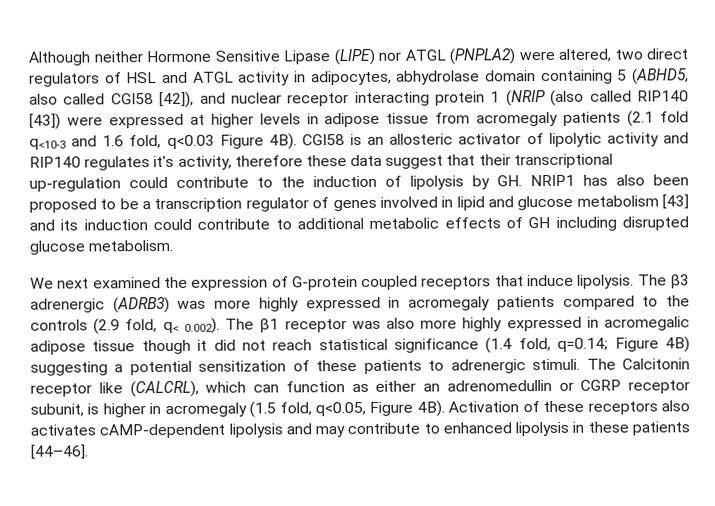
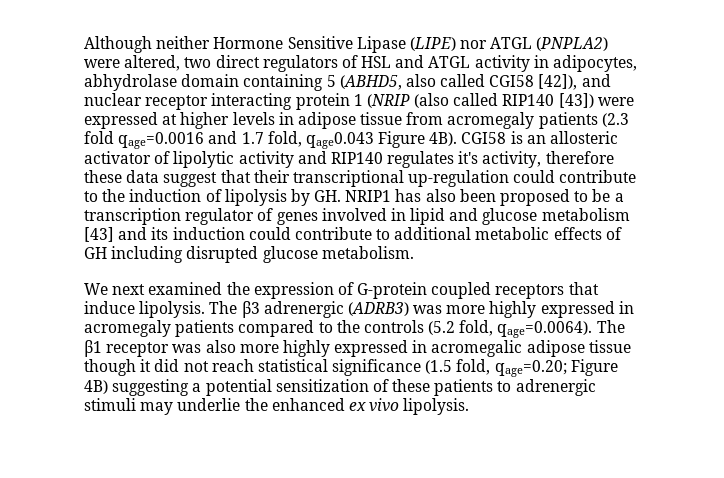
[627,110,689,127] [29,134,215,150] (2.1 fold q<10-3 and 1.6 fold, q<0.03 -> [601,113,629,127] [84,131,374,149] (2.3 fold qage=0.0016 and 1.7 fold, qage0.043
[93,317,220,335] (2.9 fold, q< 0.002). -> [428,320,593,338] (5.2 fold, qage=0.0064).
[485,337,609,354] (1.4 fold, q=0.14; -> [425,359,567,377] (1.5 fold, qage=0.20;
[532,358,690,371] [30,379,690,398] [30,400,691,418] [30,421,690,439] [30,444,89,460] stimuli. The Calcitonin receptor like (CALCRL), which can function as either an adrenomedullin or CGRP receptor subunit, is higher in acromegaly (1.5 fold, q<0.05, Figure 4B). Activation of these receptors also activates cAMP-dependent lipolysis and may contribute to enhanced lipolysis in these patients [44–46]. -> [84,398,470,415] stimuli may underlie the enhanced ex vivo lipolysis.

